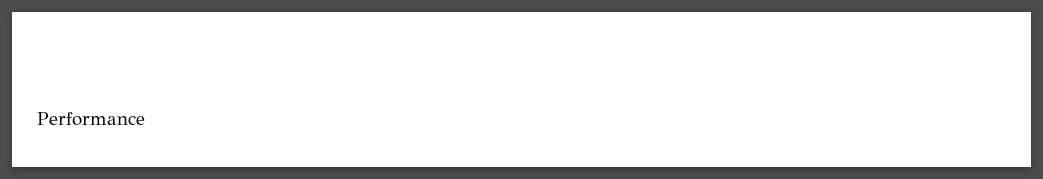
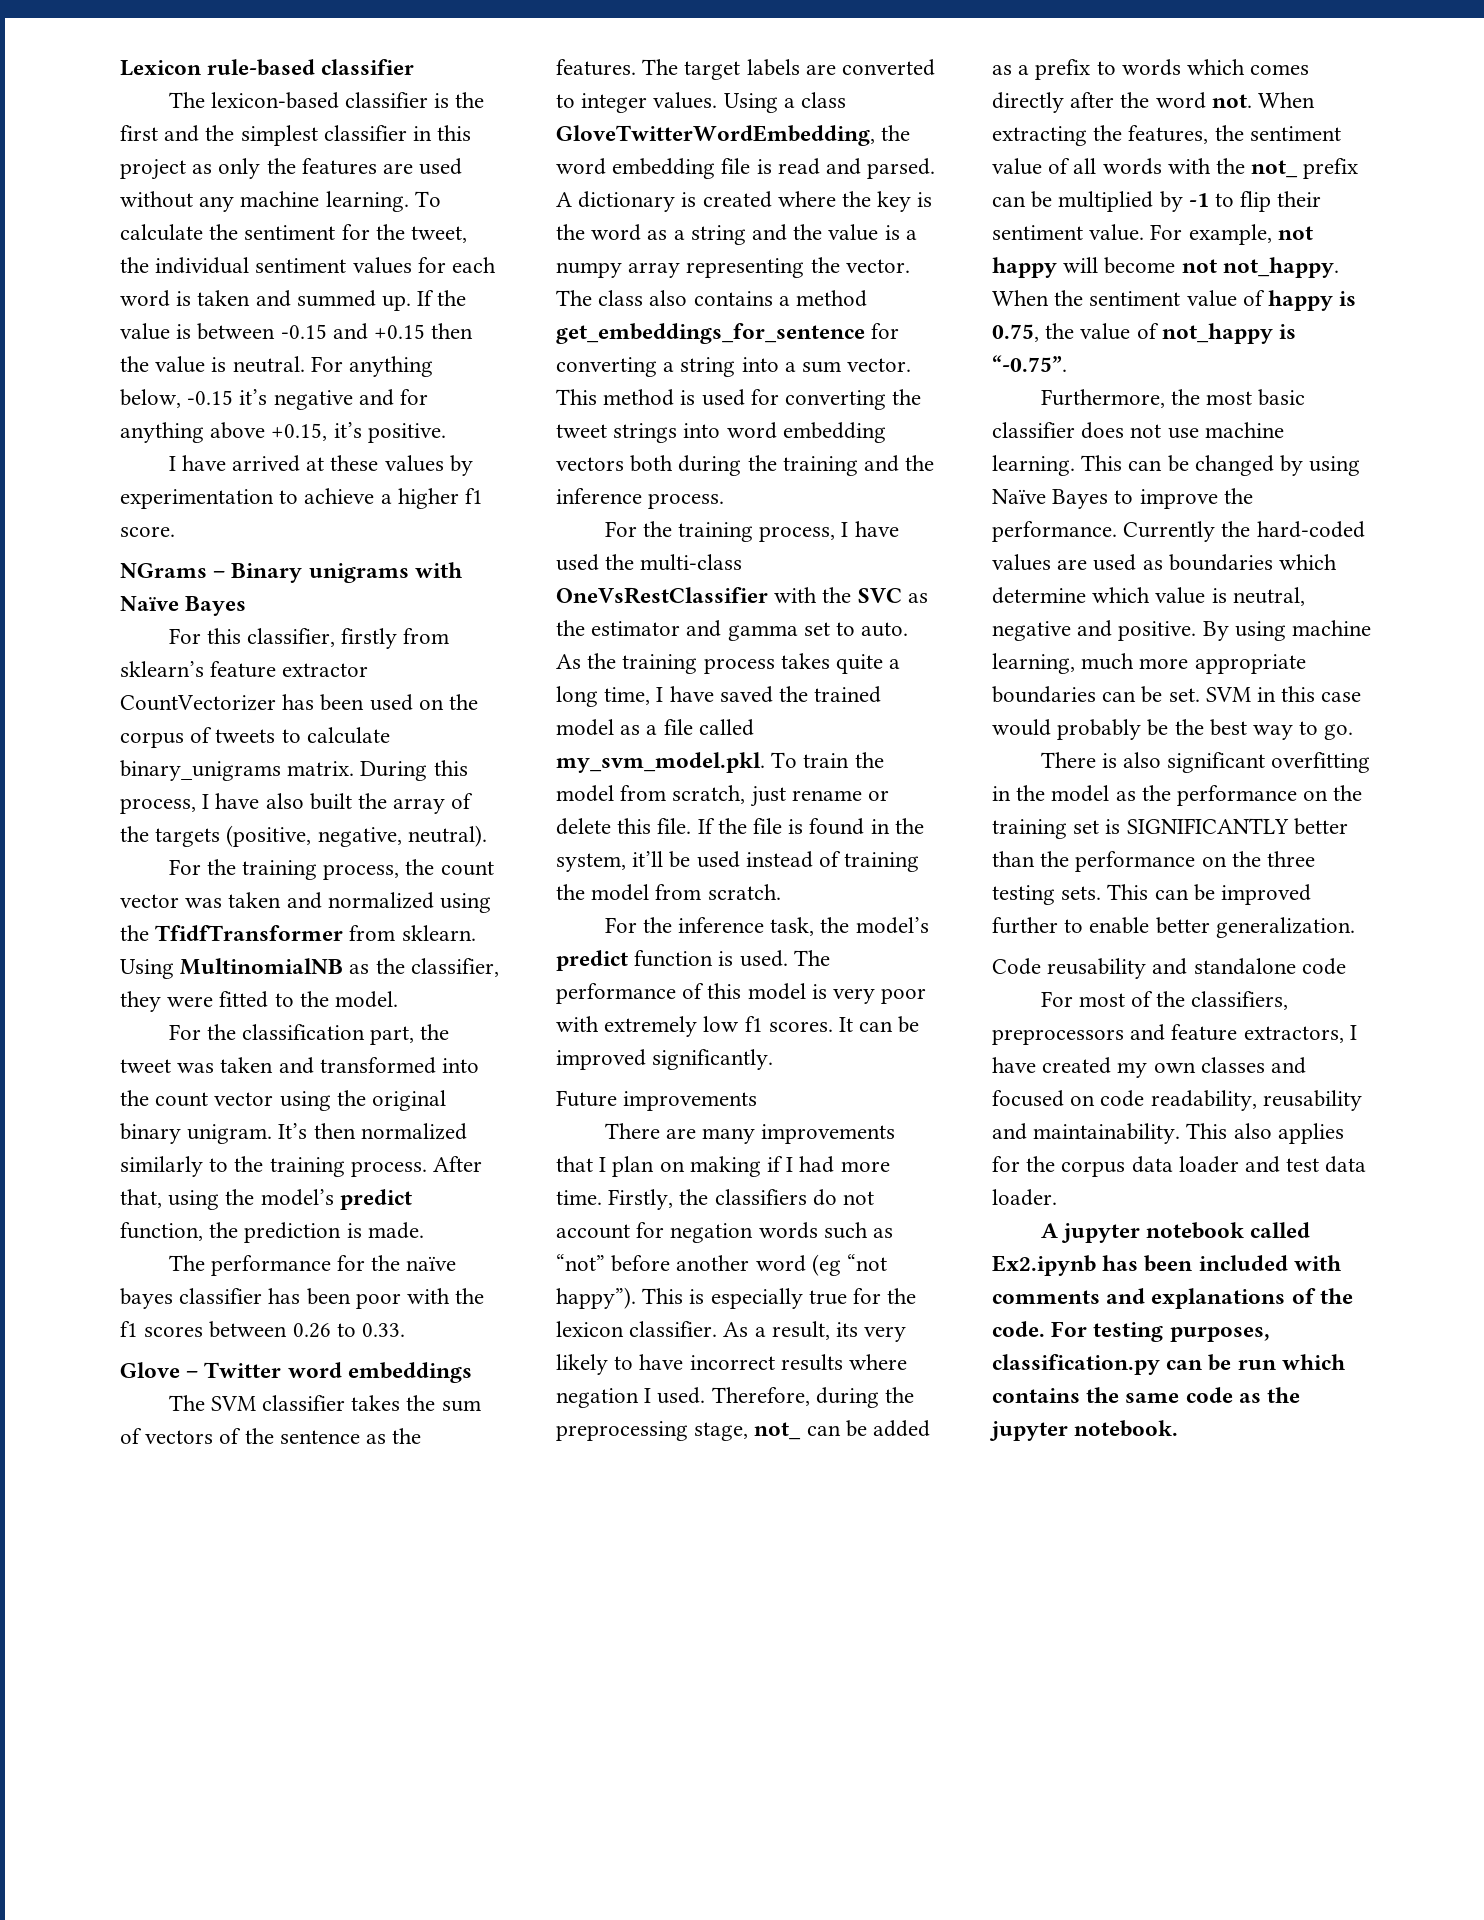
[37,112,145,126] Performance -> [120,59,415,76] [168,92,485,109] [120,125,472,146] [120,158,463,180] [120,191,441,212] [120,224,468,243] [120,257,497,274] [120,290,467,311] [120,323,474,340] [120,356,434,377] [120,389,429,410] [120,422,446,443] [168,455,473,476] [120,488,484,509] [120,526,175,537] [120,562,463,583] [120,596,247,616] [168,628,450,649] [120,661,369,678] [120,694,479,711] [120,727,390,748] [120,760,468,781] [120,793,474,814] [120,825,487,847] [168,859,494,880] [120,892,492,913] [120,925,476,941] [120,958,499,979] [120,991,399,1012] [168,1024,450,1045] [120,1057,480,1074] [120,1090,447,1111] [120,1123,467,1144] [120,1156,483,1177] [120,1189,412,1210] [120,1222,424,1243] [168,1255,457,1276] [120,1288,485,1309] [120,1321,406,1338] [120,1362,472,1383] [168,1395,481,1412] [120,1428,422,1444] [556,59,936,80] [556,92,847,113] [556,125,911,146] [556,158,936,179] [556,191,933,212] [556,224,917,245] [556,257,910,278] [556,290,868,307] [556,323,900,344] [556,357,912,377] [556,389,922,410] [556,422,886,443] [556,455,935,476] [556,488,725,509] [604,521,899,542] [556,554,743,571] [556,587,928,604] [556,620,909,641] [556,653,901,674] [556,686,882,707] [556,719,754,736] [556,752,884,773] [556,785,890,807] [556,818,924,835] [556,851,920,872] [556,884,781,901] [604,917,929,936] [556,950,830,971] [556,983,927,1004] [556,1016,920,1037] [556,1049,774,1070] [556,1090,758,1111] [604,1123,896,1144] [556,1156,890,1177] [556,1189,875,1210] [556,1222,894,1243] [556,1254,888,1276] [556,1287,917,1309] [556,1321,907,1342] [556,1354,908,1375] [556,1387,915,1408] [556,1420,931,1441] [992,59,1310,80] [992,92,1316,113] [992,125,1341,146] [992,158,1359,179] [992,191,1322,212] [992,224,1313,245] [992,257,1339,278] [992,290,1357,311] [992,323,1297,344] [992,355,1067,372] [1040,389,1306,408] [992,422,1284,439] [992,455,1361,476] [992,488,1253,509] [992,521,1365,542] [992,554,1338,571] [992,587,1305,606] [992,620,1372,641] [992,653,1306,674] [992,686,1362,703] [992,719,1354,740] [1040,752,1371,773] [992,785,1363,806] [992,818,1348,839] [992,851,1316,872] [992,884,1312,905] [992,917,1355,938] [992,958,1346,979] [1040,991,1289,1010] [992,1024,1357,1045] [992,1057,1307,1078] [992,1090,1362,1111] [992,1123,1344,1144] [992,1156,1367,1177] [992,1189,1057,1206] [1040,1222,1311,1243] [992,1255,1342,1276] [992,1288,1353,1309] [992,1321,1270,1342] [992,1354,1346,1375] [992,1387,1301,1403] [989,1420,1179,1441] Lexicon rule-based classifier // The lexicon-based classifier is the first and the simplest classifier in this project as only the features are used without any machine learning. To calculate the sentiment for the tweet, the individual sentiment values for each word is taken and summed up. If the value is between -0.15 and +0.15 then the value is neutral. For anything below, -0.15 it’s negative and for anything above +0.15, it’s positive. // I have arrived at these values by experimentation to achieve a higher f1 score. // NGrams – Binary unigrams with Naïve Bayes // For this classifier, firstly from sklearn’s feature extractor CountVectorizer has been used on the corpus of tweets to calculate binary_unigrams matrix. During this process, I have also built the array of the targets (positive, negative, neutral). // For the training process, the count vector was taken and normalized using the TfidfTransformer from sklearn. Using MultinomialNB as the classifier, they were fitted to the model. // For the classification part, the tweet was taken and transformed into the count vector using the original binary unigram. It’s then normalized similarly to the training process. After that, using the model’s predict function, the prediction is made. // The performance for the naïve bayes classifier has been poor with the f1 scores between 0.26 to 0.33. // Glove – Twitter word embeddings // The SVM classifier takes the sum of vectors of the sentence as the features. The target labels are converted to integer values. Using a class GloveTwitterWordEmbedding, the word embedding file is read and parsed. A dictionary is created where the key is the word as a string and the value is a numpy array representing the vector. The class also contains a method get_embeddings_for_sentence for converting a string into a sum vector. This method is used for converting the tweet strings into word embedding vectors both during the training and the inference process. // For the training process, I have used the multi-class OneVsRestClassifier with the SVC as the estimator and gamma set to auto. As the training process takes quite a long time, I have saved the trained model as a file called my_svm_model.pkl. To train the model from scratch, just rename or delete this file. If the file is found in the system, it’ll be used instead of training the model from scratch. // For the inference task, the model’s predict function is used. The performance of this model is very poor with extremely low f1 scores. It can be improved significantly. // Future improvements // There are many improvements that I plan on making if I had more time. Firstly, the classifiers do not account for negation words such as “not” before another word (eg “not happy”). This is especially true for the lexicon classifier. As a result, its very likely to have incorrect results where negation I used. Therefore, during the preprocessing stage, not_ can be added as a prefix to words which comes directly after the word not. When extracting the features, the sentiment value of all words with the not_ prefix can be multiplied by -1 to flip their sentiment value. For example, not happy will become not not_happy. When the sentiment value of happy is 0.75, the value of not_happy is “-0.75”. // Furthermore, the most basic classifier does not use machine learning. This can be changed by using Naïve Bayes to improve the performance. Currently the hard-coded values are used as boundaries which determine which value is neutral, negative and positive. By using machine learning, much more appropriate boundaries can be set. SVM in this case would probably be the best way to go. // There is also significant overfitting in the model as the performance on the training set is SIGNIFICANTLY better than the performance on the three testing sets. This can be improved further to enable better generalization. // Code reusability and standalone code // For most of the classifiers, preprocessors and feature extractors, I have created my own classes and focused on code readability, reusability and maintainability. This also applies for the corpus data loader and test data loader. // A jupyter notebook called Ex2.ipynb has been included with comments and explanations of the code. For testing purposes, classification.py can be run which contains the same code as the jupyter notebook.

